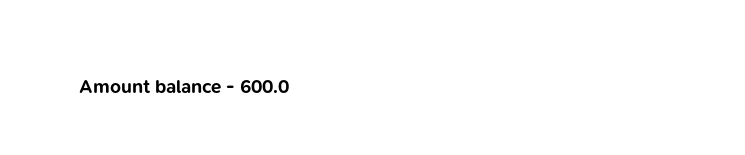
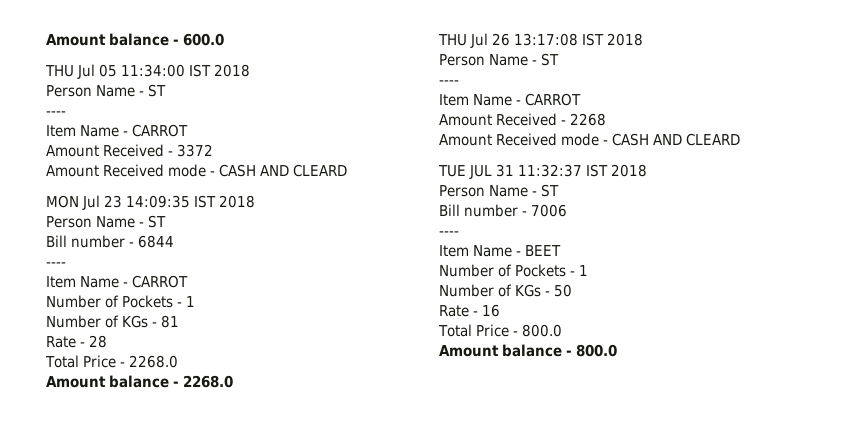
(290, 86) none -> [45,64,251,79] [46,84,167,97] [46,111,66,116] [46,124,189,137] [46,144,214,157] [46,164,348,177] [46,195,256,210] [46,215,167,228] [46,235,175,248] [46,262,66,267] [46,275,189,288] [46,295,196,308] [46,315,180,328] [46,335,108,348] [45,355,179,368] [46,375,234,388] [438,33,644,48] [439,53,560,66] [439,80,459,85] [439,93,582,106] [439,113,607,126] [439,133,741,146] [438,164,648,179] [439,184,560,197] [439,204,568,217] [439,231,459,236] [439,245,562,257] [439,264,589,277] [439,284,573,297] [439,304,501,317] [438,324,563,337] [439,344,618,357] // THU Jul 05 11:34:00 IST 2018 // Person Name - ST // ---- // Item Name - CARROT // Amount Received - 3372 // Amount Received mode - CASH AND CLEARD // MON Jul 23 14:09:35 IST 2018 // Person Name - ST // Bill number - 6844 // ---- // Item Name - CARROT // Number of Pockets - 1 // Number of KGs - 81 // Rate - 28 // Total Price - 2268.0 // Amount balance - 2268.0 // THU Jul 26 13:17:08 IST 2018 // Person Name - ST // ---- // Item Name - CARROT // Amount Received - 2268 // Amount Received mode - CASH AND CLEARD // TUE JUL 31 11:32:37 IST 2018 // Person Name - ST // Bill number - 7006 // ---- // Item Name - BEET // Number of Pockets - 1 // Number of KGs - 50 // Rate - 16 // Total Price - 800.0 // Amount balance - 800.0

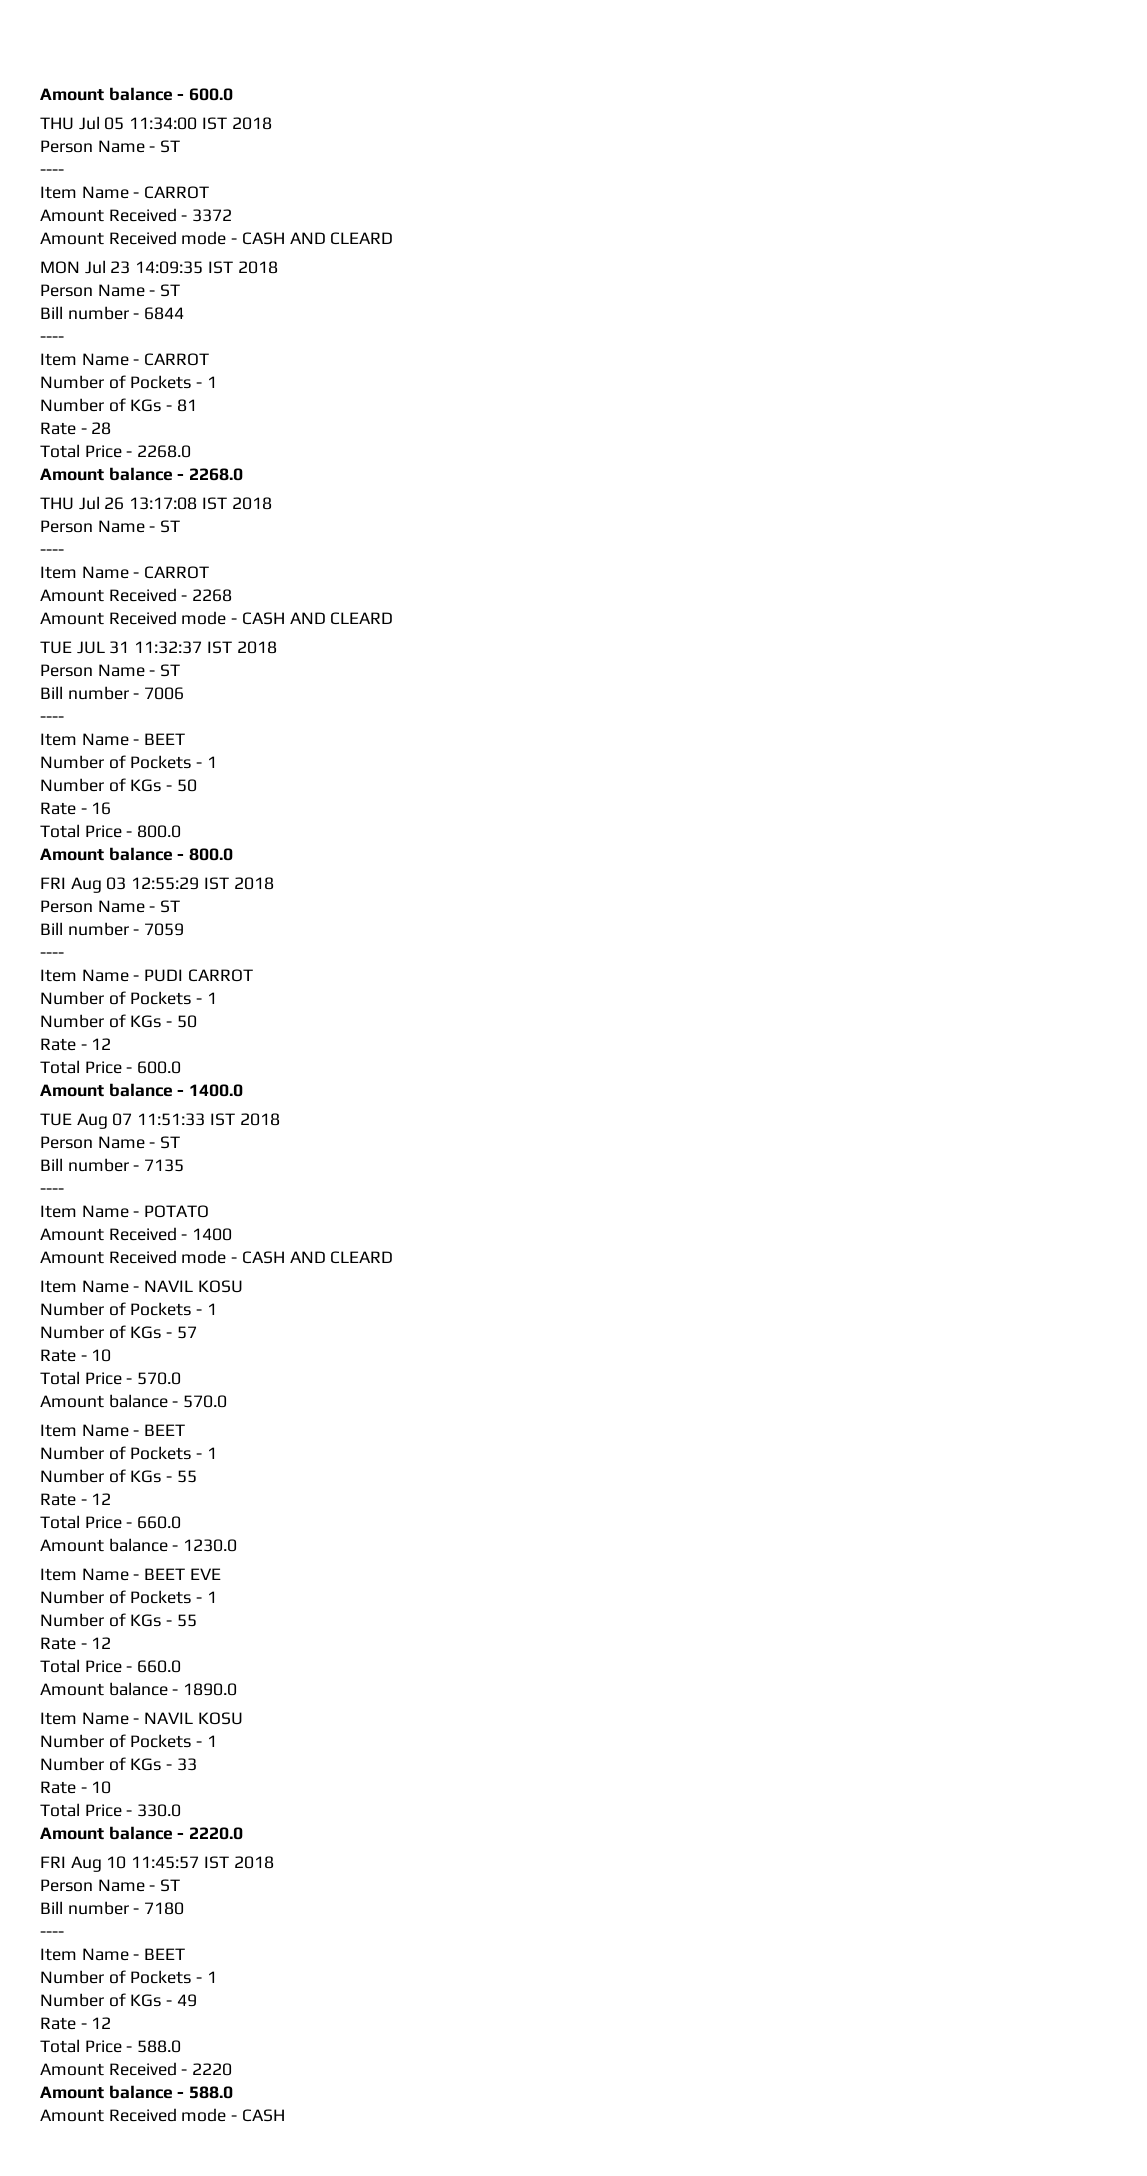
(618, 350) none -> [40,877,274,893] [40,900,181,913] [40,922,185,936] [40,952,64,958] [40,969,253,982] [40,991,217,1005] [40,1014,197,1028] [40,1038,112,1051] [40,1060,182,1074] [40,1083,244,1097] [40,1113,280,1129] [40,1136,181,1149] [40,1158,185,1172] [40,1188,64,1194] [40,1205,210,1218] [40,1227,233,1241] [40,1250,394,1264] [40,1280,243,1293] [40,1302,217,1316] [40,1325,197,1339] [40,1349,112,1362] [40,1371,182,1385] [40,1394,228,1408] [40,1424,186,1437] [40,1446,217,1460] [40,1469,197,1483] [40,1493,112,1506] [40,1515,182,1529] [40,1538,238,1552] [40,1568,221,1581] [40,1590,217,1604] [40,1613,197,1627] [40,1637,112,1650] [40,1659,182,1673] [40,1682,238,1696] [40,1712,243,1725] [40,1734,217,1748] [40,1757,197,1771] [40,1781,112,1794] [40,1803,182,1817] [40,1826,244,1840] [40,1856,274,1872] [40,1879,181,1892] [40,1901,185,1915] [40,1931,64,1937] [40,1948,186,1961] [40,1970,217,1984] [40,1993,197,2007] [40,2017,112,2030] [40,2039,182,2053] [40,2062,233,2076] [40,2085,234,2099] [40,2108,285,2122] // FRI Aug 03 12:55:29 IST 2018 // Person Name - ST // Bill number - 7059 // ---- // Item Name - PUDI CARROT // Number of Pockets - 1 // Number of KGs - 50 // Rate - 12 // Total Price - 600.0 // Amount balance - 1400.0 // TUE Aug 07 11:51:33 IST 2018 // Person Name - ST // Bill number - 7135 // ---- // Item Name - POTATO // Amount Received - 1400 // Amount Received mode - CASH AND CLEARD // Item Name - NAVIL KOSU // Number of Pockets - 1 // Number of KGs - 57 // Rate - 10 // Total Price - 570.0 // Amount balance - 570.0 // Item Name - BEET // Number of Pockets - 1 // Number of KGs - 55 // Rate - 12 // Total Price - 660.0 // Amount balance - 1230.0 // Item Name - BEET EVE // Number of Pockets - 1 // Number of KGs - 55 // Rate - 12 // Total Price - 660.0 // Amount balance - 1890.0 // Item Name - NAVIL KOSU // Number of Pockets - 1 // Number of KGs - 33 // Rate - 10 // Total Price - 330.0 // Amount balance - 2220.0 // FRI Aug 10 11:45:57 IST 2018 // Person Name - ST // Bill number - 7180 // ---- // Item Name - BEET // Number of Pockets - 1 // Number of KGs - 49 // Rate - 12 // Total Price - 588.0 // Amount Received - 2220 // Amount balance - 588.0 // Amount Received mode - CASH

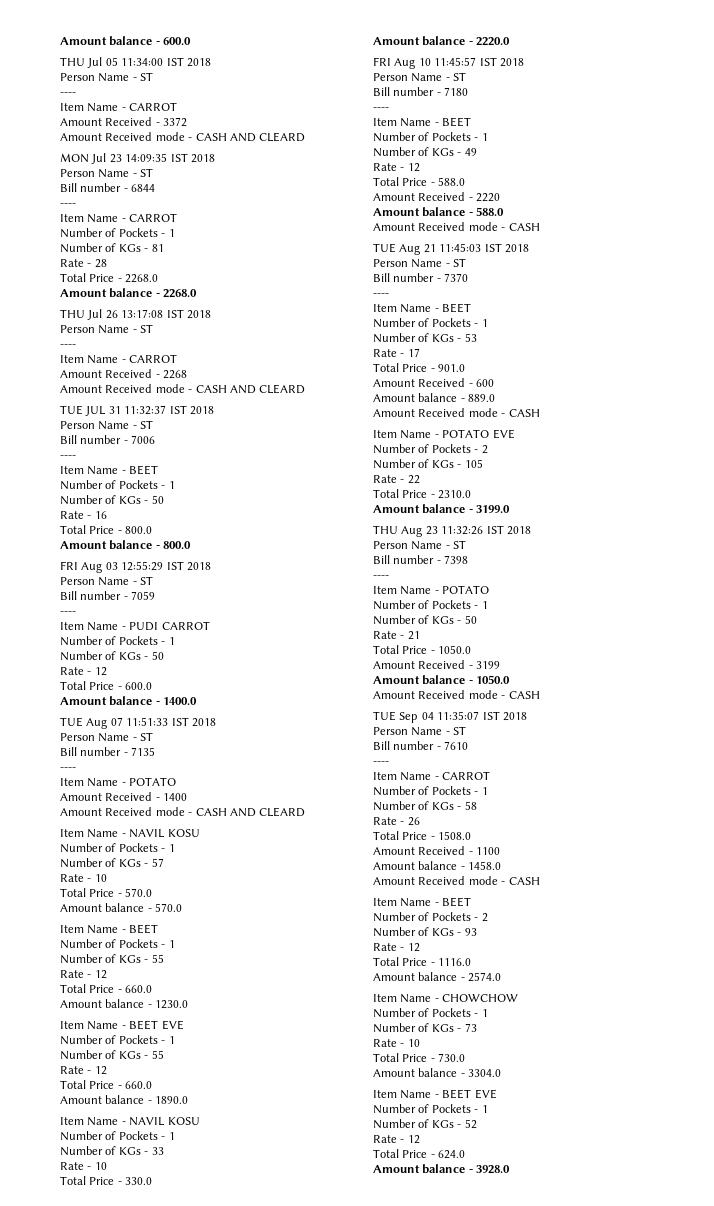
(285, 2115) none -> [373,243,529,255] [373,258,467,268] [373,273,469,282] [373,293,389,297] [373,303,472,313] [373,318,488,328] [373,333,477,343] [373,348,420,357] [373,363,466,372] [373,378,495,387] [373,393,496,402] [373,408,540,417] [373,429,515,439] [373,444,488,454] [373,459,483,469] [373,475,420,484] [373,489,472,499] [373,504,511,514] [373,525,531,537] [373,540,467,550] [373,555,469,564] [373,575,389,579] [373,585,490,595] [373,600,488,610] [373,615,477,625] [373,631,420,640] [373,645,472,654] [373,660,501,669] [373,675,511,685] [373,690,540,699] [373,711,527,723] [373,726,467,736] [373,741,469,750] [373,761,389,765] [373,771,491,781] [373,786,488,796] [373,801,477,811] [373,817,420,826] [373,831,472,840] [373,846,501,855] [373,861,502,870] [373,876,540,885] [373,897,472,907] [373,912,488,922] [373,927,477,937] [373,943,420,952] [373,957,472,966] [373,972,502,982] [373,994,519,1003] [373,1008,488,1018] [373,1023,477,1033] [373,1039,420,1047] [373,1053,466,1062] [373,1068,502,1077] [373,1089,497,1099] [373,1104,488,1114] [373,1119,477,1129] [373,1135,420,1144] [373,1149,466,1159] [373,1164,511,1174] // TUE Aug 21 11:45:03 IST 2018 // Person Name - ST // Bill number - 7370 // ---- // Item Name - BEET // Number of Pockets - 1 // Number of KGs - 53 // Rate - 17 // Total Price - 901.0 // Amount Received - 600 // Amount balance - 889.0 // Amount Received mode - CASH // Item Name - POTATO EVE // Number of Pockets - 2 // Number of KGs - 105 // Rate - 22 // Total Price - 2310.0 // Amount balance - 3199.0 // THU Aug 23 11:32:26 IST 2018 // Person Name - ST // Bill number - 7398 // ---- // Item Name - POTATO // Number of Pockets - 1 // Number of KGs - 50 // Rate - 21 // Total Price - 1050.0 // Amount Received - 3199 // Amount balance - 1050.0 // Amount Received mode - CASH // TUE Sep 04 11:35:07 IST 2018 // Person Name - ST // Bill number - 7610 // ---- // Item Name - CARROT // Number of Pockets - 1 // Number of KGs - 58 // Rate - 26 // Total Price - 1508.0 // Amount Received - 1100 // Amount balance - 1458.0 // Amount Received mode - CASH // Item Name - BEET // Number of Pockets - 2 // Number of KGs - 93 // Rate - 12 // Total Price - 1116.0 // Amount balance - 2574.0 // Item Name - CHOWCHOW // Number of Pockets - 1 // Number of KGs - 73 // Rate - 10 // Total Price - 730.0 // Amount balance - 3304.0 // Item Name - BEET EVE // Number of Pockets - 1 // Number of KGs - 52 // Rate - 12 // Total Price - 624.0 // Amount balance - 3928.0

